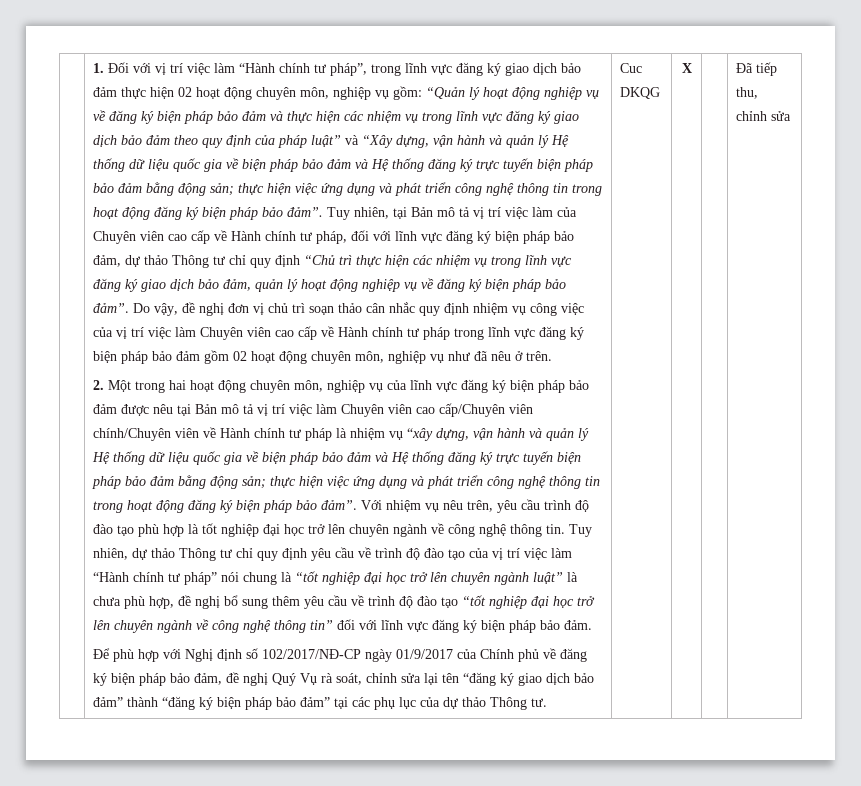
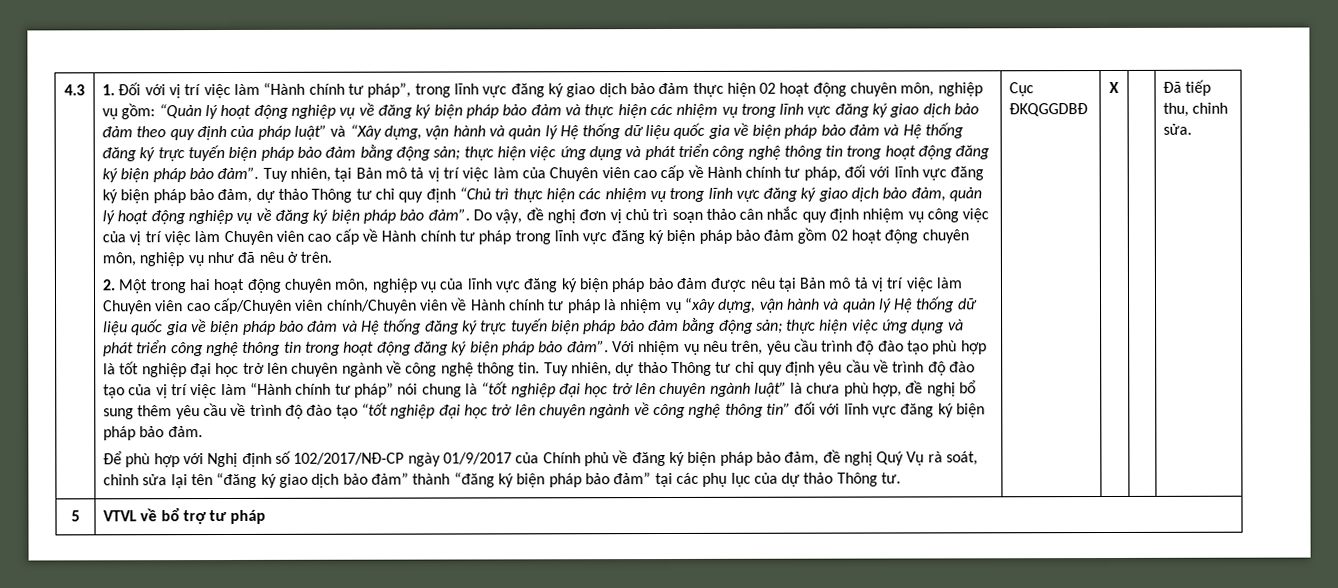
(93, 68) none -> [64,84,85,96] 4.3
[620,63,643,73] [620,87,661,99] Cuc DKQG -> [1009,82,1035,97] [1009,103,1089,117] Cục ĐKQGGDBĐ
[771,111,792,121] sửa -> [1163,123,1193,135] [71,510,80,522] [103,508,266,525] sửa. // 5 | VTVL về bổ trợ tư pháp

